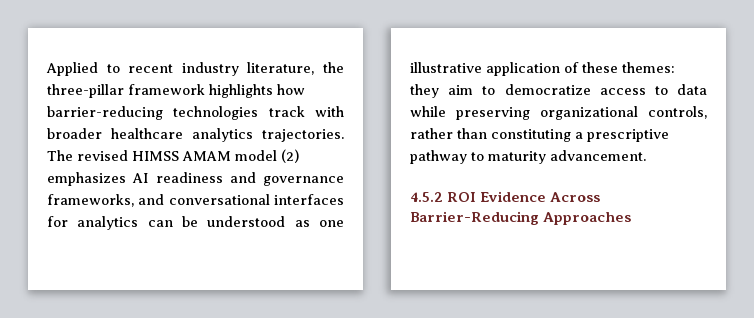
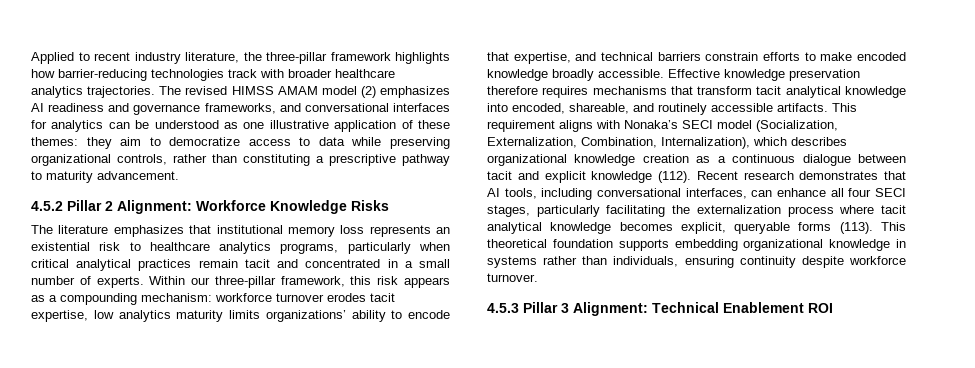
[447,191,601,202] [410,211,632,225] ROI Evidence Across Barrier-Reducing Approaches -> [67,200,389,214] [31,225,450,237] [31,242,450,254] [31,259,451,271] [31,276,450,288] [31,293,395,305] [31,310,450,322] [487,52,906,64] [487,69,860,81] [487,86,906,98] [487,103,857,115] [487,120,838,132] [487,137,847,149] [487,154,906,166] [487,171,906,183] [487,188,906,200] [487,205,906,217] [487,222,906,234] [487,239,906,251] [487,256,906,268] [487,273,538,282] [487,302,833,316] Pillar 2 Alignment: Workforce Knowledge Risks // The literature emphasizes that institutional memory loss represents an existential risk to healthcare analytics programs, particularly when critical analytical practices remain tacit and concentrated in a small number of experts. Within our three-pillar framework, this risk appears as a compounding mechanism: workforce turnover erodes tacit expertise, low analytics maturity limits organizations’ ability to encode that expertise, and technical barriers constrain efforts to make encoded knowledge broadly accessible. Effective knowledge preservation therefore requires mechanisms that transform tacit analytical knowledge into encoded, shareable, and routinely accessible artifacts. This requirement aligns with Nonaka’s SECI model (Socialization, Externalization, Combination, Internalization), which describes organizational knowledge creation as a continuous dialogue between tacit and explicit knowledge (112). Recent research demonstrates that AI tools, including conversational interfaces, can enhance all four SECI stages, particularly facilitating the externalization process where tacit analytical knowledge becomes explicit, queryable forms (113). This theoretical foundation supports embedding organizational knowledge in systems rather than individuals, ensuring continuity despite workforce turnover. // 4.5.3 Pillar 3 Alignment: Technical Enablement ROI

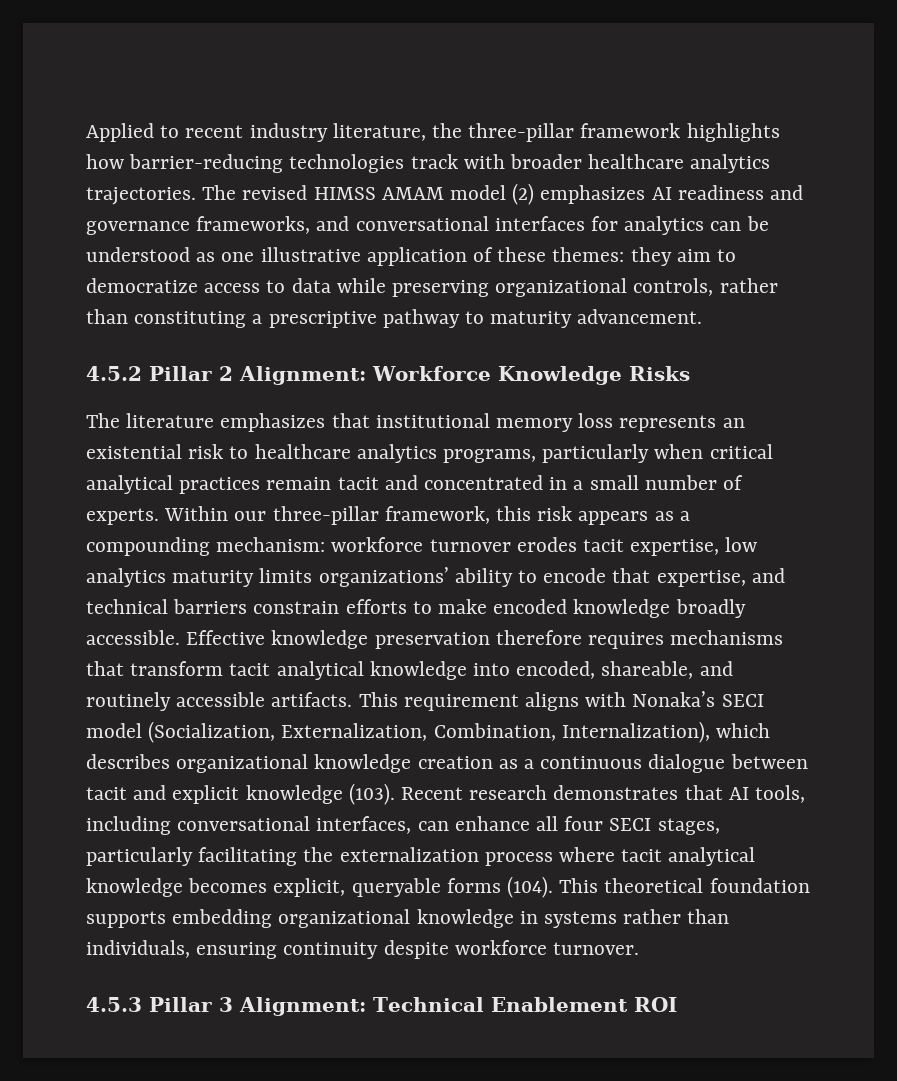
[658,171,691,183] (112). -> [348,783,395,805] (103).
[839,222,873,234] (113). -> [507,876,554,898] (104).

